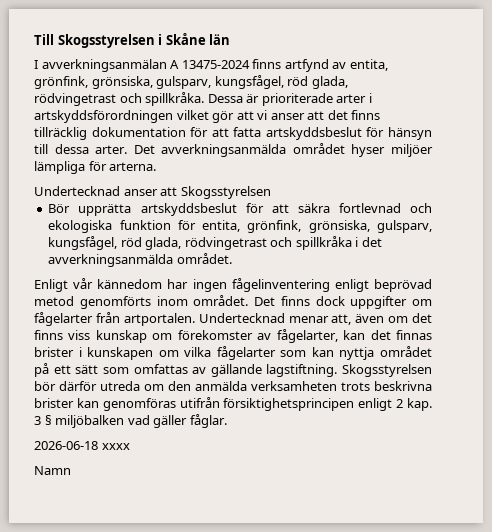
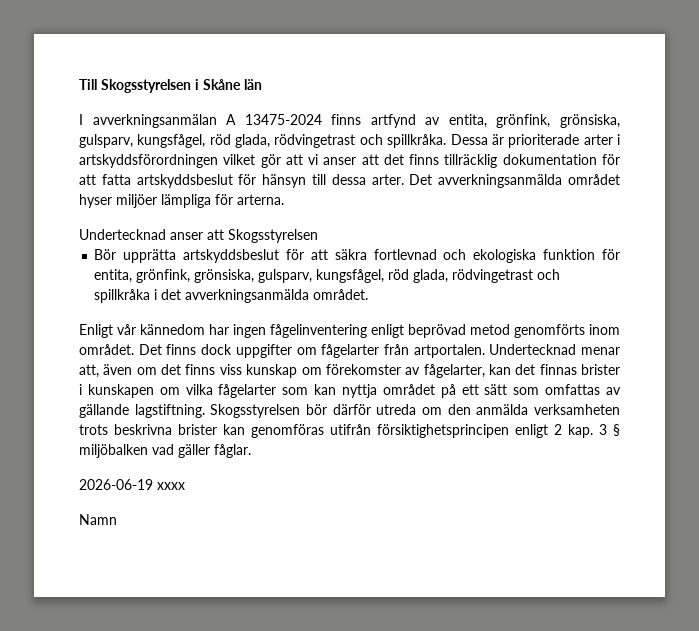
[34,441,98,450] 2026-06-18 -> [79,479,153,490] 2026-06-19

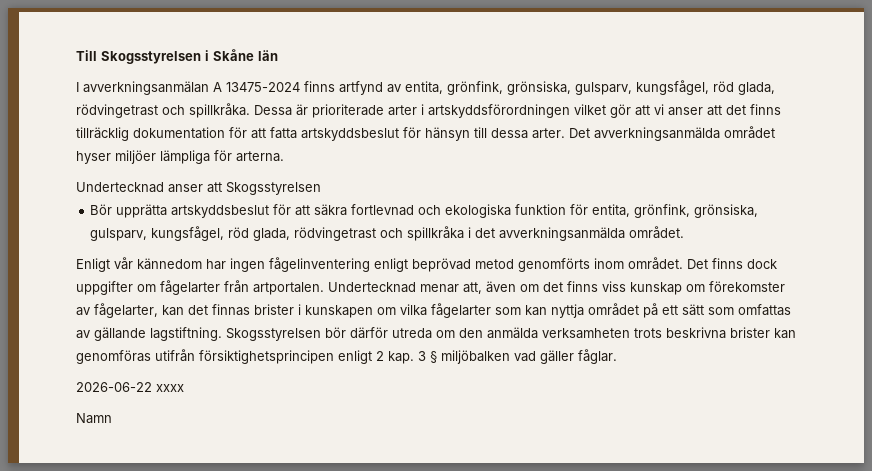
[79,479,153,490] 2026-06-19 -> [76,382,152,392] 2026-06-22

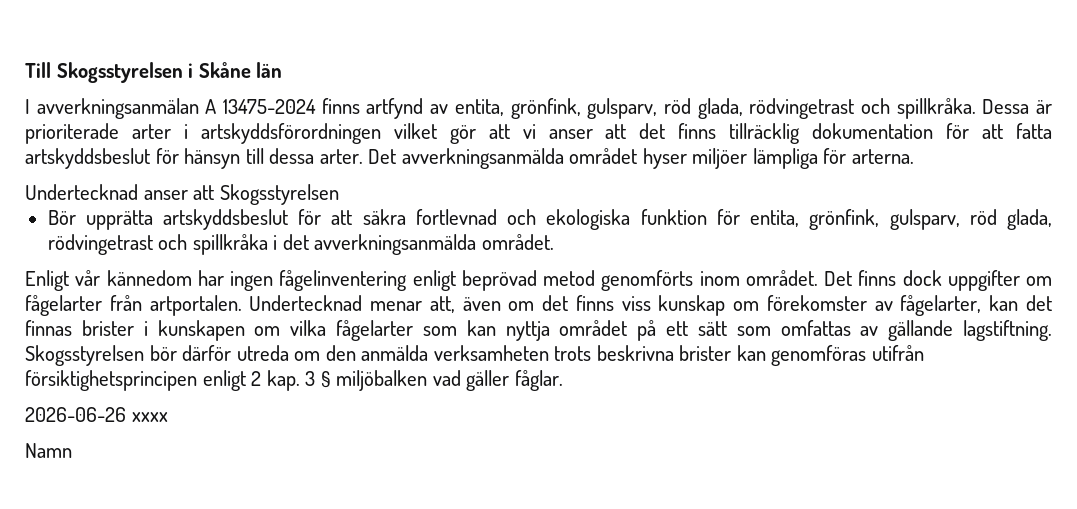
[507,80,709,95] grönsiska, gulsparv, kungsfågel, -> [587,98,658,119] gulsparv,
[694,204,759,218] [90,226,225,241] grönsiska, gulsparv, kungsfågel, -> [889,209,960,230] gulsparv,
[76,382,152,392] 2026-06-22 -> [25,407,126,422] 2026-06-26

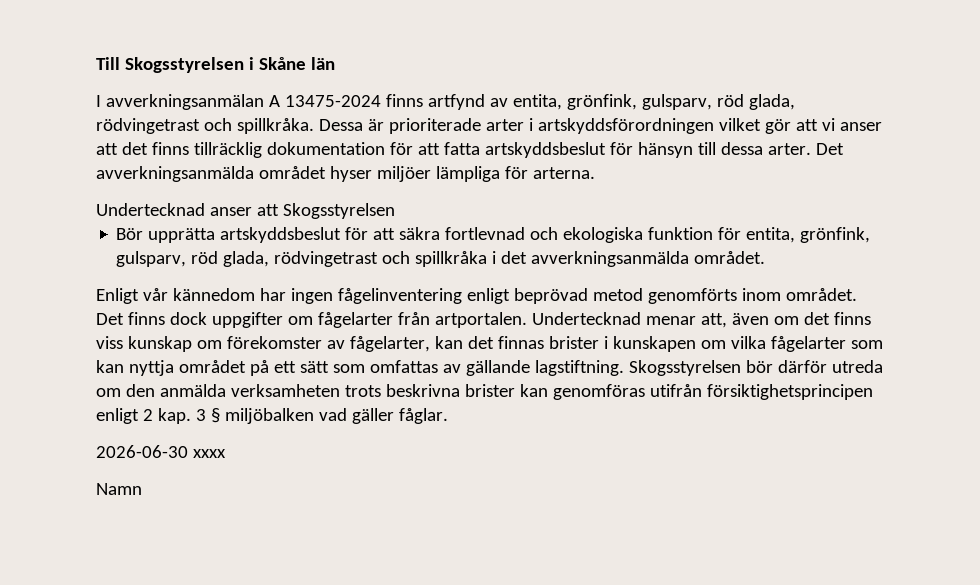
[25,407,126,422] 2026-06-26 -> [96,445,188,458] 2026-06-30

